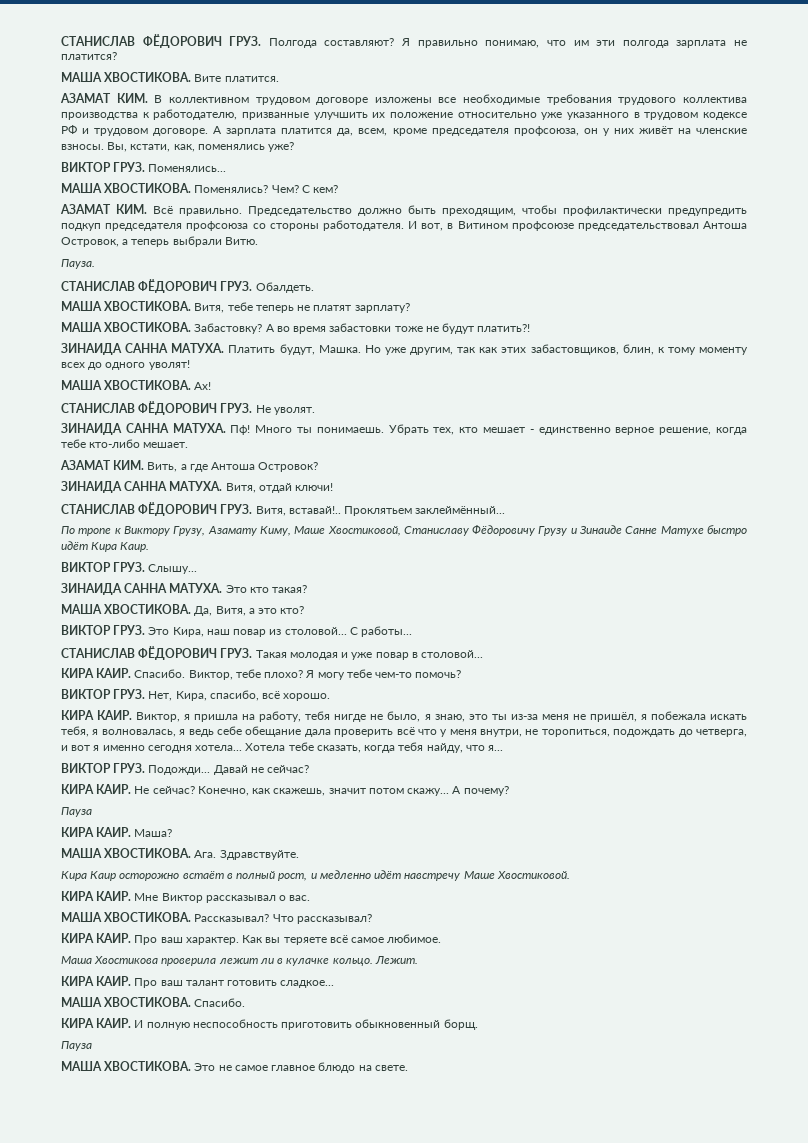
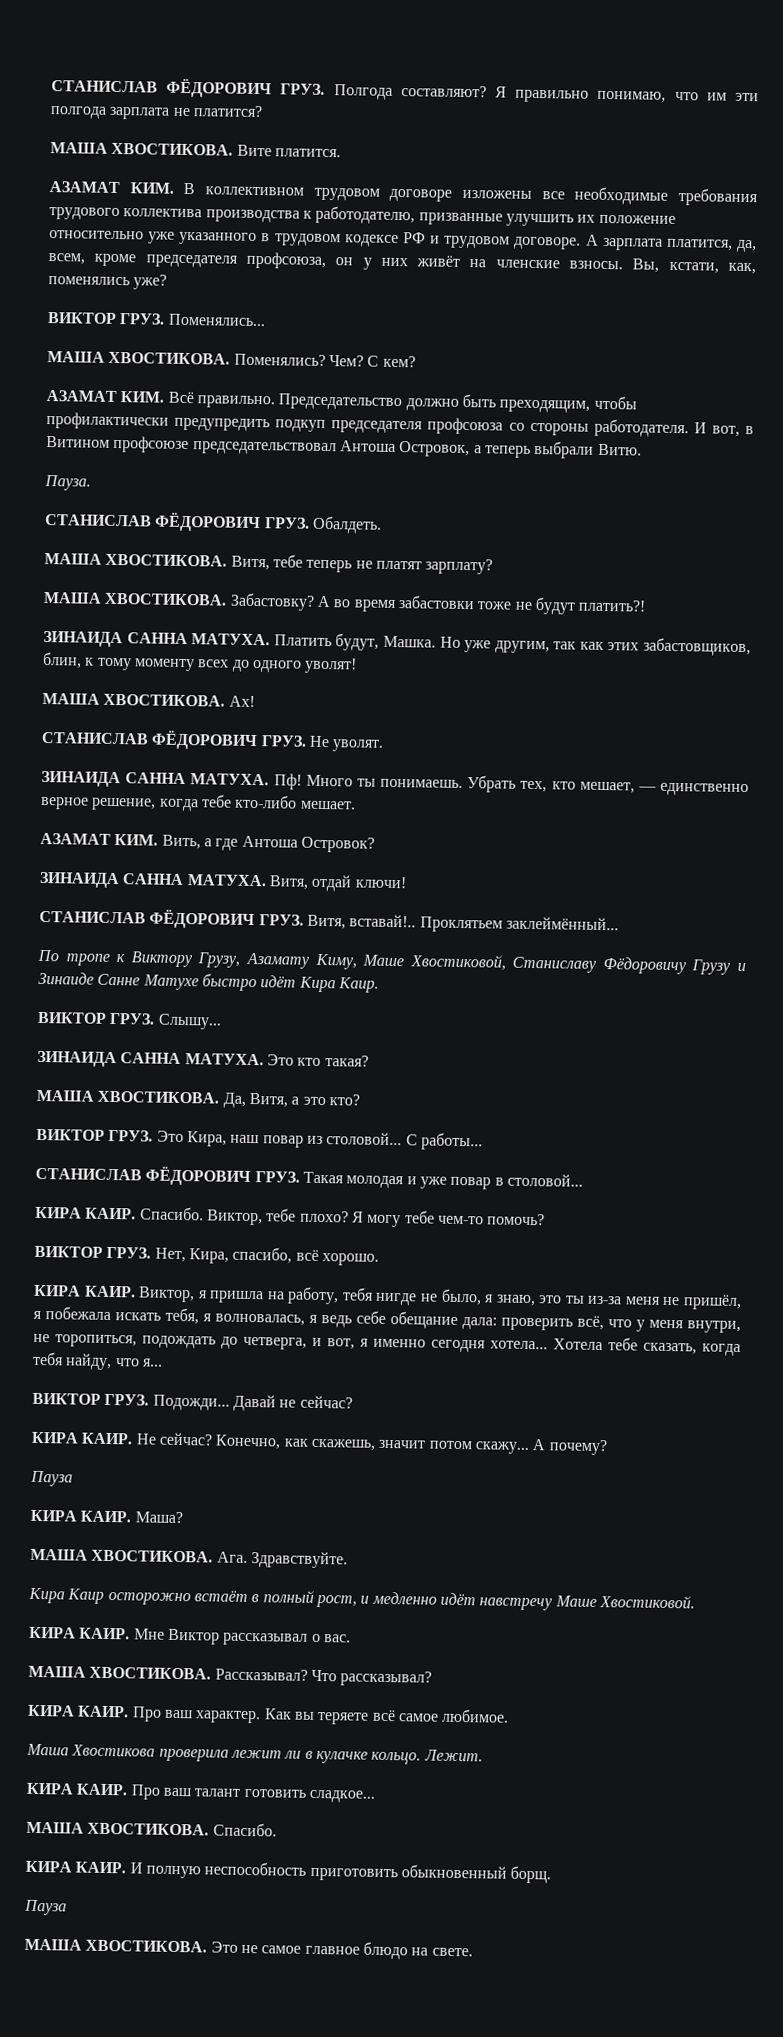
[281,128,333,134] платится -> [666,238,733,251] платится,
[483,427,534,433] мешает - -> [579,781,657,794] мешает, —
[304,727,415,737] дала проверить всё -> [462,1315,604,1331] дала: проверить всё,
[71,745,91,751] вот -> [327,1338,355,1350] вот,

